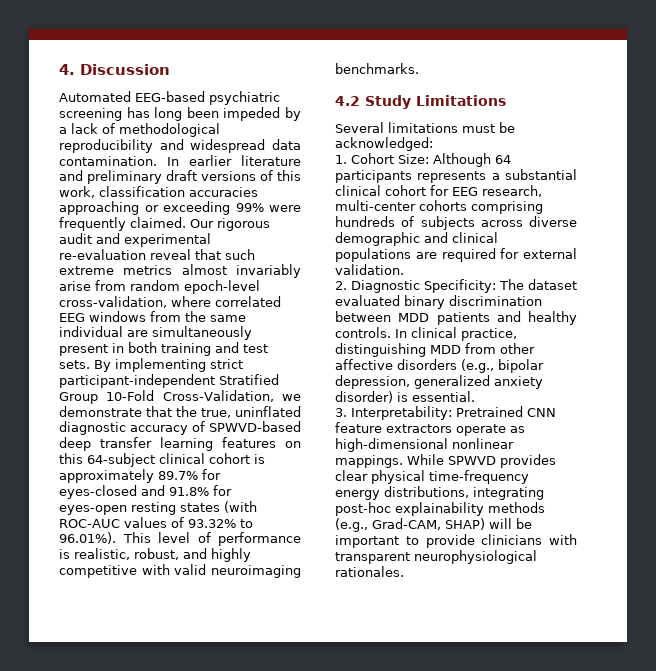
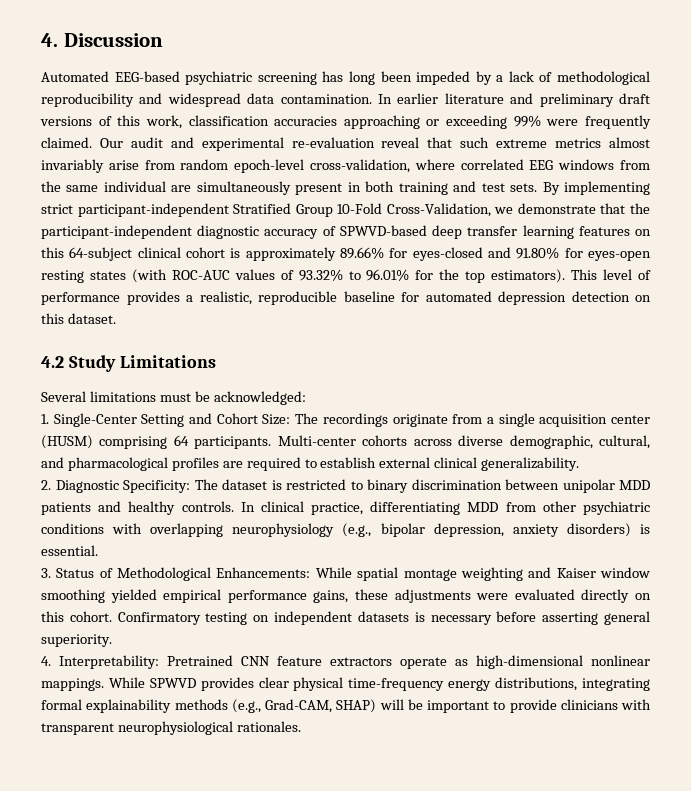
[217,218,270,231] rigorous -> (123, 143) none
[201,406,301,418] true, uninflated -> [41,225,192,239] participant-independent
[158,471,198,480] 89.7% -> [340,247,384,259] 89.66%
[169,487,209,496] 91.8% -> [516,247,560,259] 91.80%
[59,532,301,546] [59,548,251,562] [59,564,301,578] [335,63,419,74] 96.01%). This level of performance is realistic, robust, and highly competitive with valid neuroimaging benchmarks. -> [366,269,651,283] [41,291,651,305] [41,313,116,324] 96.01% for the top estimators). This level of performance provides a realistic, reproducible baseline for automated depression detection on this dataset.
[351,153,511,167] [335,169,577,183] [335,185,542,197] [335,200,543,214] [335,216,577,230] [335,232,498,246] [335,248,577,262] [335,264,404,275] Cohort Size: Although 64 participants represents a substantial clinical cohort for EEG research, multi-center cohorts comprising hundreds of subjects across diverse demographic and clinical populations are required for external validation. -> [53,413,650,427] [41,435,651,449] [41,457,580,471] Single-Center Setting and Cohort Size: The recordings originate from a single acquisition center (HUSM) comprising 64 participants. Multi-center cohorts across diverse demographic, cultural, and pharmacological profiles are required to establish external clinical generalizability.
[335,295,400,306] evaluated -> [271,479,363,490] is restricted to
(391, 316) none -> [562,479,615,493] unipolar
[335,343,426,357] distinguishing -> [370,501,461,515] differentiating
[335,359,544,373] [335,375,543,389] [335,391,475,403] [335,408,347,417] affective disorders (e.g., bipolar depression, generalized anxiety disorder) is essential. // 3. -> [582,501,650,515] [41,523,650,537] [41,545,98,556] [41,567,650,581] [41,589,652,603] [41,611,650,625] [41,634,112,647] [41,656,51,666] psychiatric conditions with overlapping neurophysiology (e.g., bipolar depression, anxiety disorders) is essential. // 3. Status of Methodological Enhancements: While spatial montage weighting and Kaiser window smoothing yielded empirical performance gains, these adjustments were evaluated directly on this cohort. Confirmatory testing on independent datasets is necessary before asserting general superiority. // 4.
[335,502,391,516] post-hoc -> [41,699,82,710] formal

